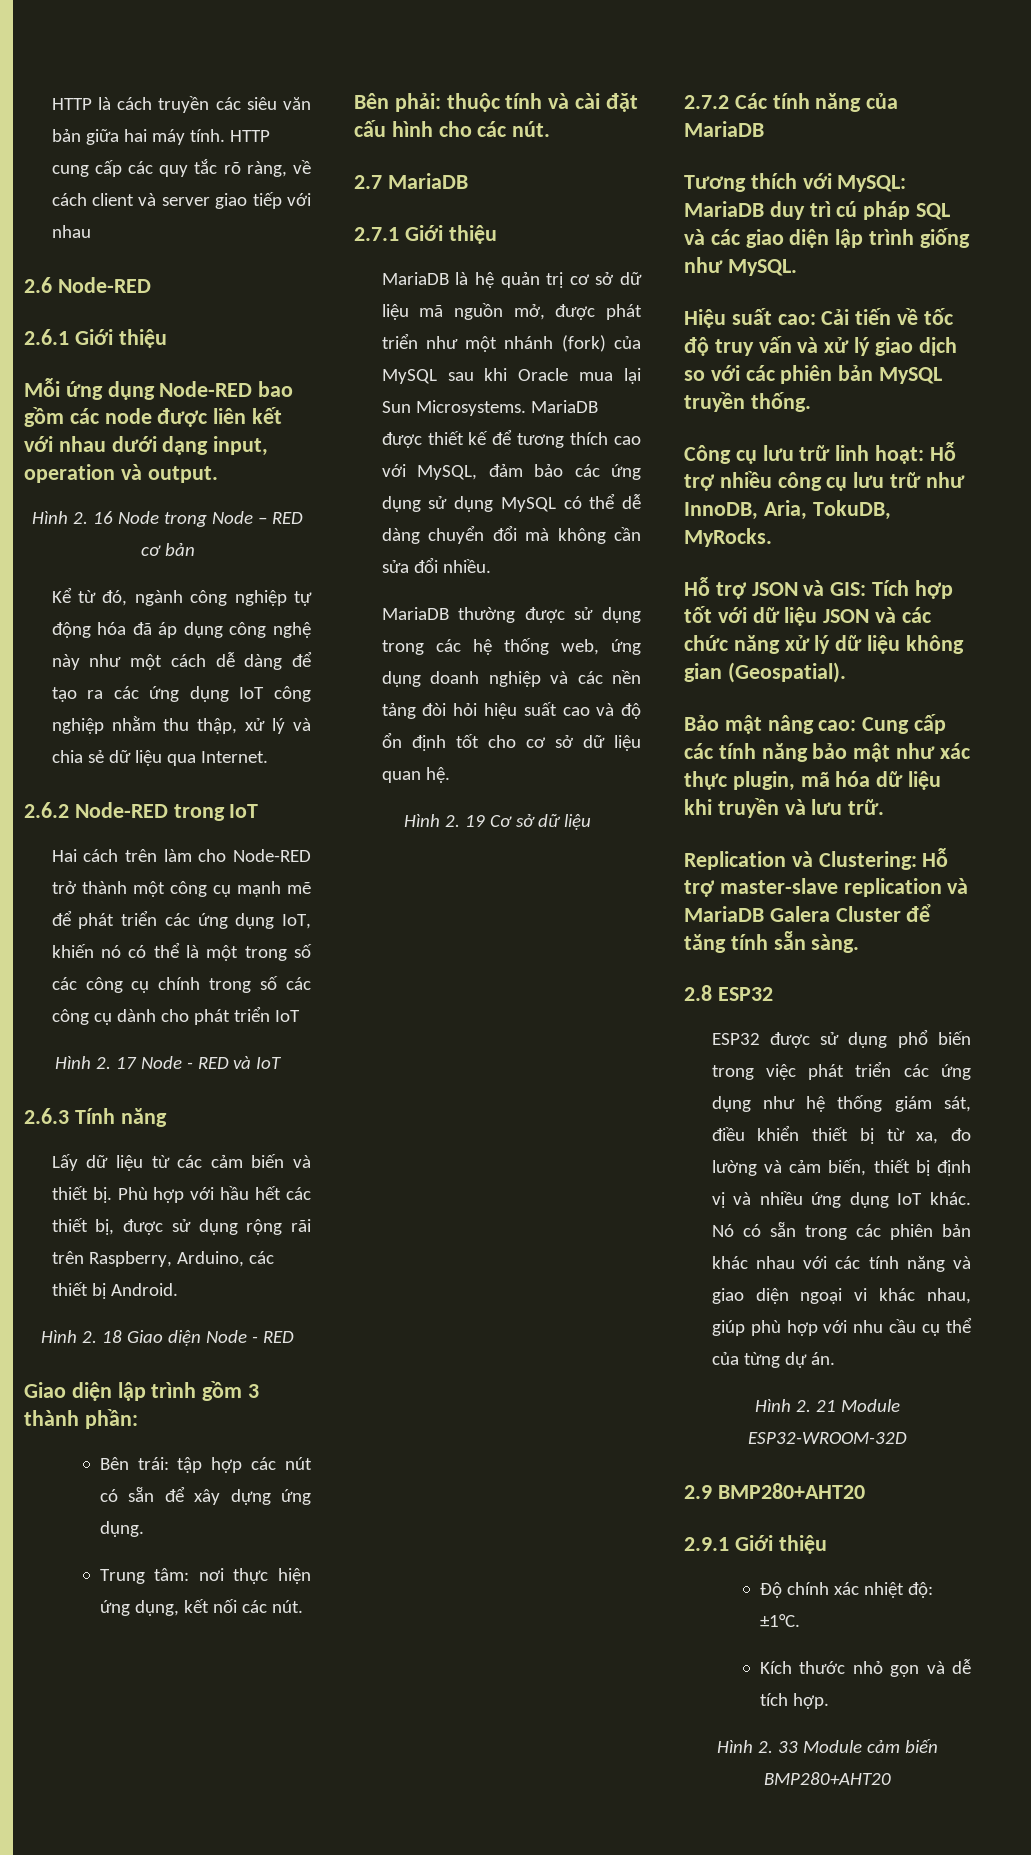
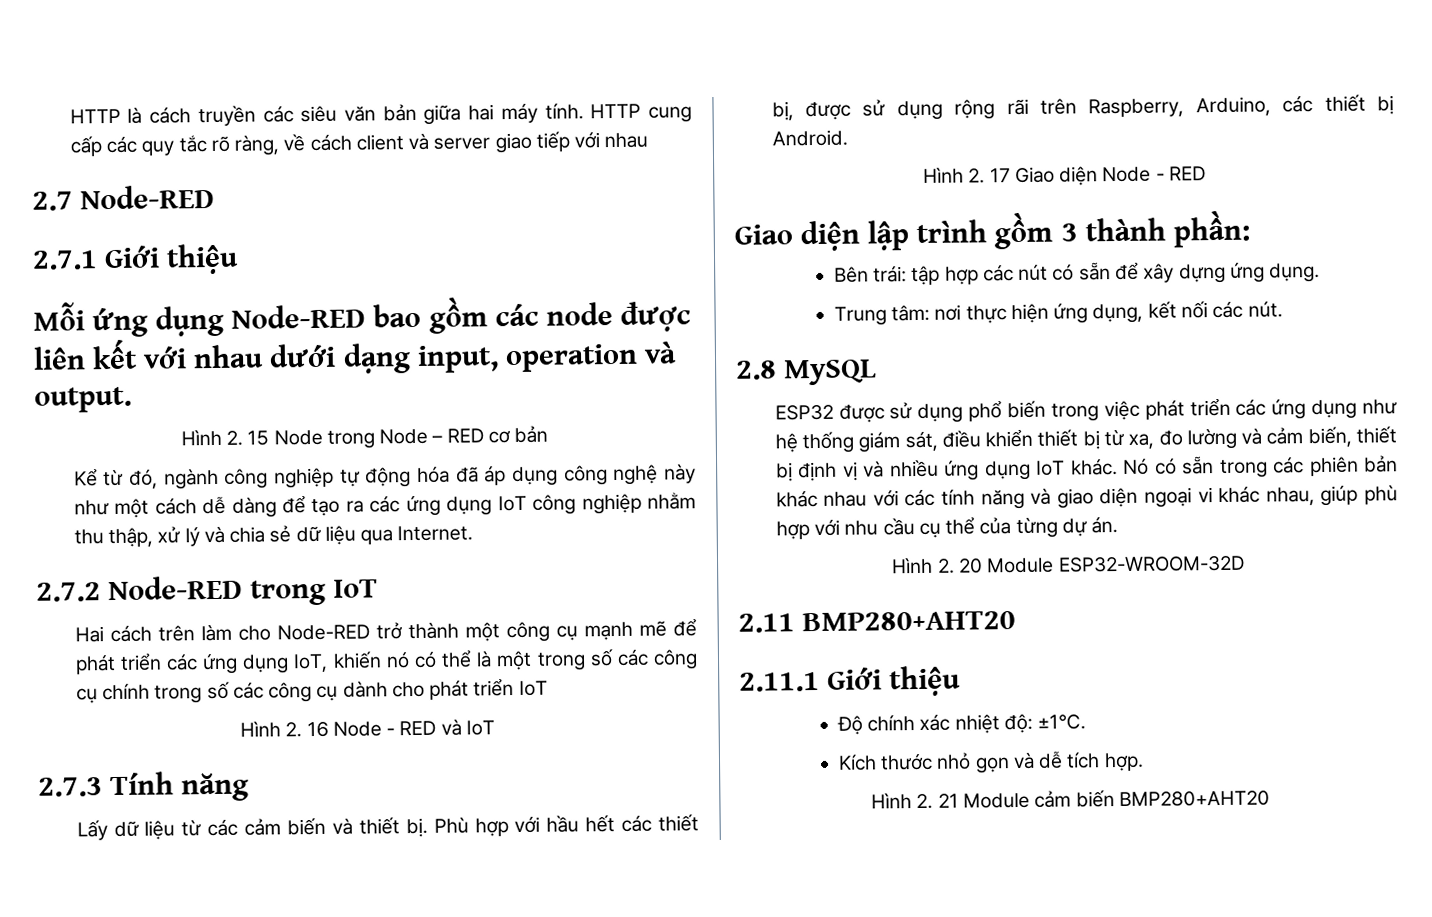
[24,277,52,293] 2.6 -> [32,191,73,211] 2.7
[24,329,69,345] 2.6.1 -> [32,250,98,270] 2.7.1
[93,511,114,524] 16 -> [247,430,270,446] 15
[24,802,69,818] 2.6.2 -> [36,582,101,602] 2.7.2
[115,1057,137,1069] 17 -> [306,721,329,738] 16
[24,1108,69,1124] 2.6.3 -> [38,777,103,797] 2.7.3
[102,1330,123,1343] 18 -> [989,168,1011,183] 17
[354,93,638,112] [354,120,551,137] [354,173,468,189] [354,225,497,244] [381,272,642,288] [381,303,642,320] [381,333,641,352] [381,368,641,384] [381,400,598,416] [381,429,641,448] [381,464,641,480] [381,493,641,512] [381,525,641,544] [381,557,491,573] [381,607,641,623] [381,638,641,655] [381,670,641,687] [381,702,641,719] [381,732,641,751] [381,767,450,783] [403,814,592,830] [684,93,899,112] [684,121,764,137] [684,173,907,192] [684,201,951,220] [684,228,970,248] [684,257,797,276] [684,308,953,328] [684,336,957,356] [684,365,943,384] [684,392,811,412] [684,442,956,464] [684,471,965,491] [684,500,891,520] [684,528,772,547] [684,577,953,599] [684,606,931,626] [684,635,964,654] [684,662,846,683] [684,714,947,734] [684,743,970,762] [684,771,942,791] [684,798,885,818] [684,848,949,870] [684,878,969,897] [684,904,932,922] [684,931,860,953] [684,985,773,1001] Bên phải: thuộc tính và cài đặt cấu hình cho các nút. // 2.7 MariaDB // 2.7.1 Giới thiệu // MariaDB là hệ quản trị cơ sở dữ liệu mã nguồn mở, được phát triển như một nhánh (fork) của MySQL sau khi Oracle mua lại Sun Microsystems. MariaDB được thiết kế để tương thích cao với MySQL, đảm bảo các ứng dụng sử dụng MySQL có thể dễ dàng chuyển đổi mà không cần sửa đổi nhiều. // MariaDB thường được sử dụng trong các hệ thống web, ứng dụng doanh nghiệp và các nền tảng đòi hỏi hiệu suất cao và độ ổn định tốt cho cơ sở dữ liệu quan hệ. // Hình 2. 19 Cơ sở dữ liệu // 2.7.2 Các tính năng của MariaDB // Tương thích với MySQL: MariaDB duy trì cú pháp SQL và các giao diện lập trình giống như MySQL. // Hiệu suất cao: Cải tiến về tốc độ truy vấn và xử lý giao dịch so với các phiên bản MySQL truyền thống. // Công cụ lưu trữ linh hoạt: Hỗ trợ nhiều công cụ lưu trữ như InnoDB, Aria, TokuDB, MyRocks. // Hỗ trợ JSON và GIS: Tích hợp tốt với dữ liệu JSON và các chức năng xử lý dữ liệu không gian (Geospatial). // Bảo mật nâng cao: Cung cấp các tính năng bảo mật như xác thực plugin, mã hóa dữ liệu khi truyền và lưu trữ. // Replication và Clustering: Hỗ trợ master-slave replication và MariaDB Galera Cluster để tăng tính sẵn sàng. // 2.8 ESP32 -> [736,359,878,386] 2.8 MySQL
[815,1400,836,1412] 21 -> [959,558,983,574] 20
[684,1485,712,1499] 2.9 -> [738,613,795,633] 2.11
[684,1537,729,1551] 2.9.1 -> [739,671,820,692] 2.11.1
[778,1741,799,1753] 33 -> [937,793,959,808] 21

